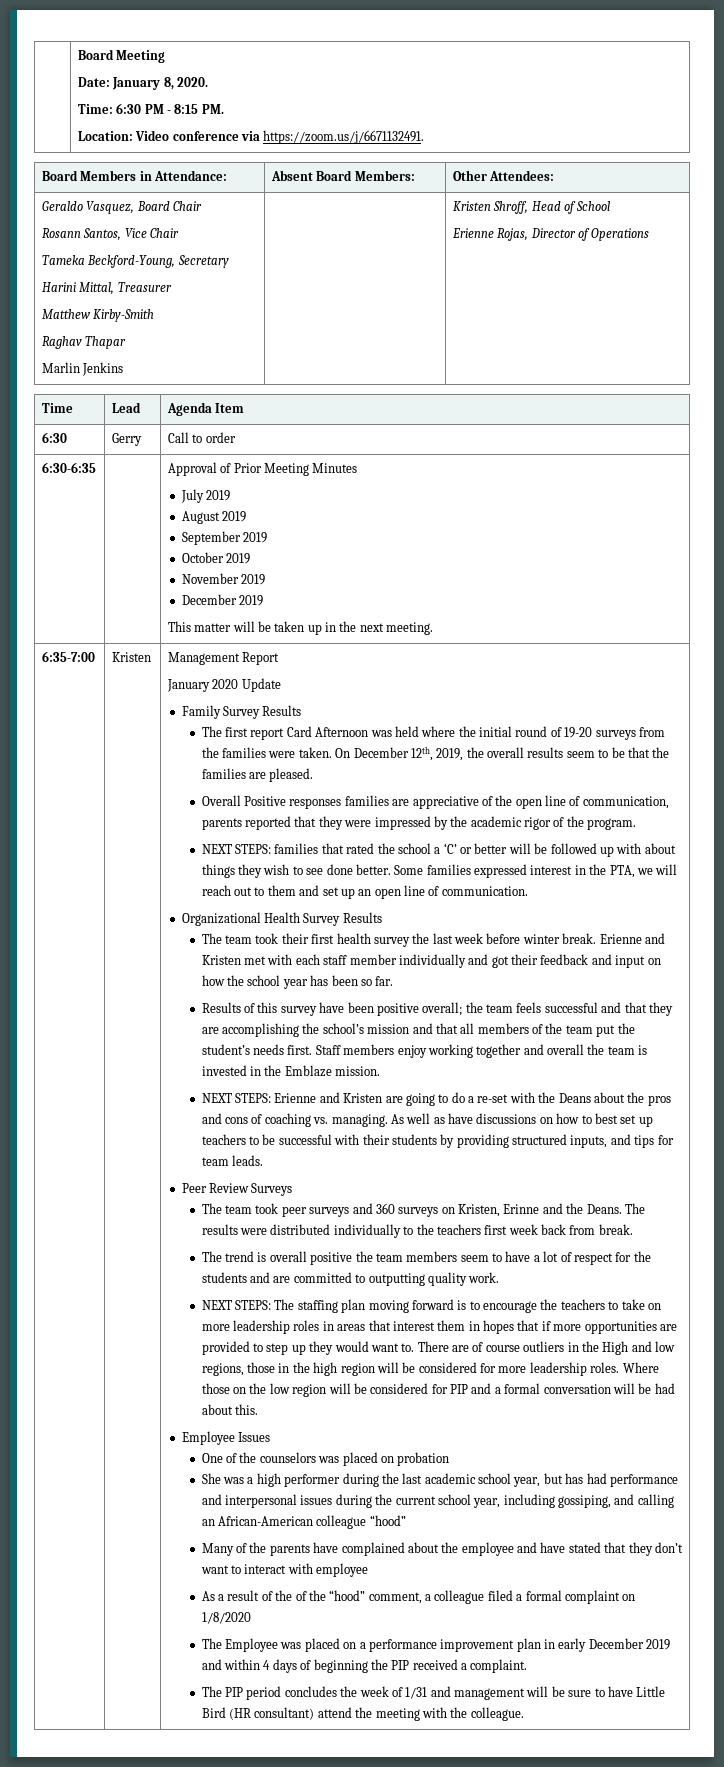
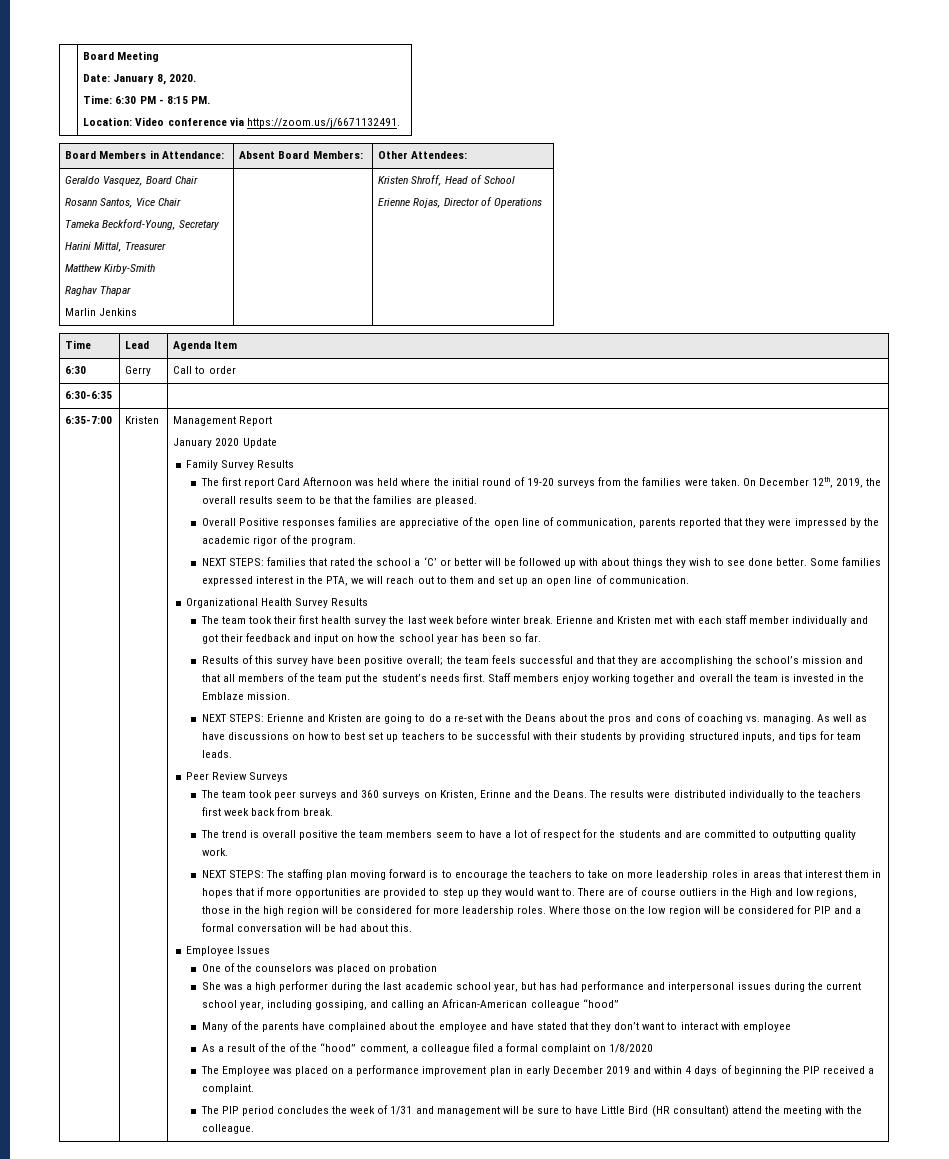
[167,462,358,476] [180,489,230,503] [181,511,246,524] [181,531,267,545] [181,552,250,564] [181,573,265,585] [181,594,263,606] [167,621,434,635] Approval of Prior Meeting Minutes // July 2019 // August 2019 // September 2019 // October 2019 // November 2019 // December 2019 // This matter will be taken up in the next meeting. -> (113, 395) none

